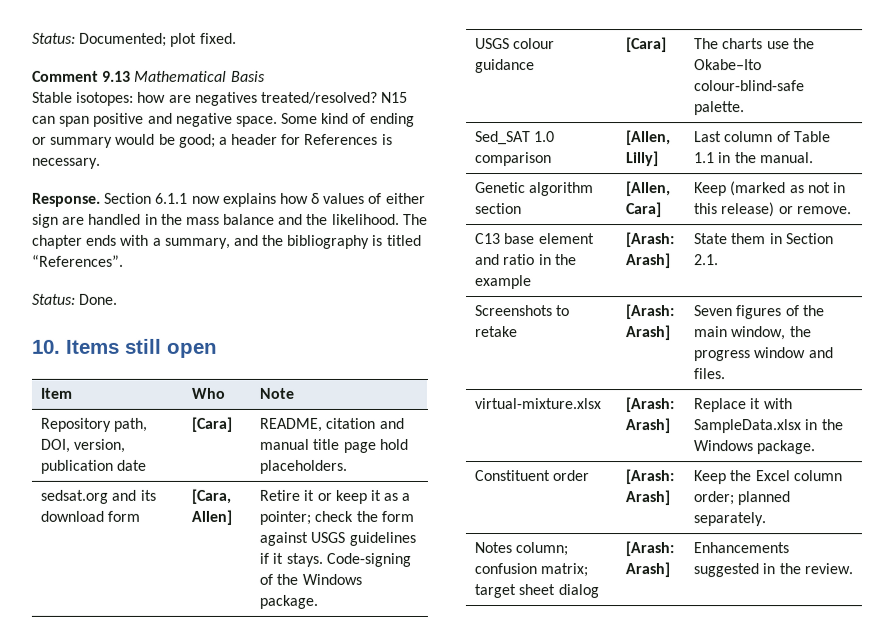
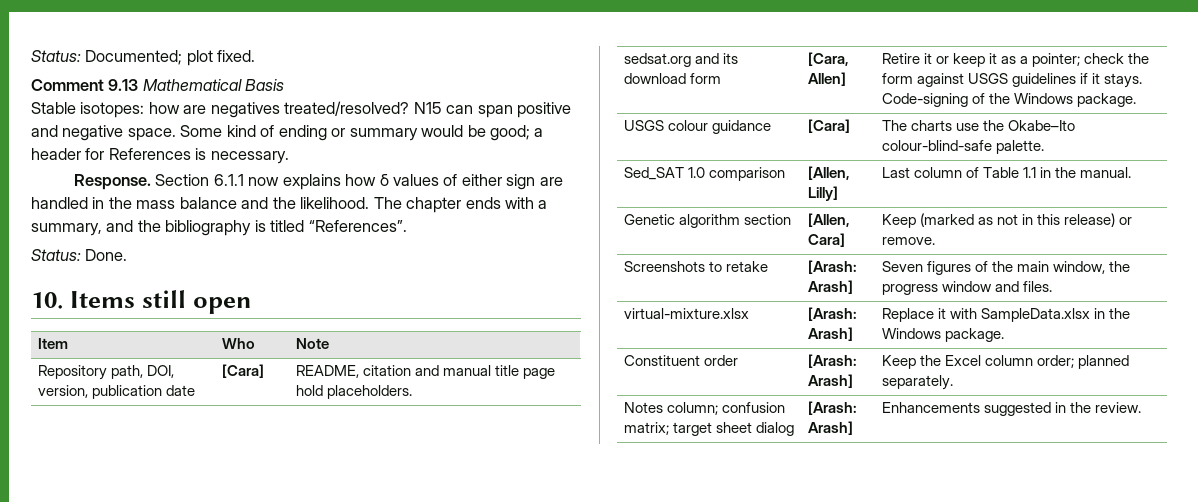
[475,233,595,245] [475,254,577,266] [475,275,533,290] [626,232,676,248] [626,253,672,269] [694,233,834,245] [694,254,720,266] // C13 base element and ratio in the example | [Arash: Arash] | State them in Section 2.1. -> (935, 241) none

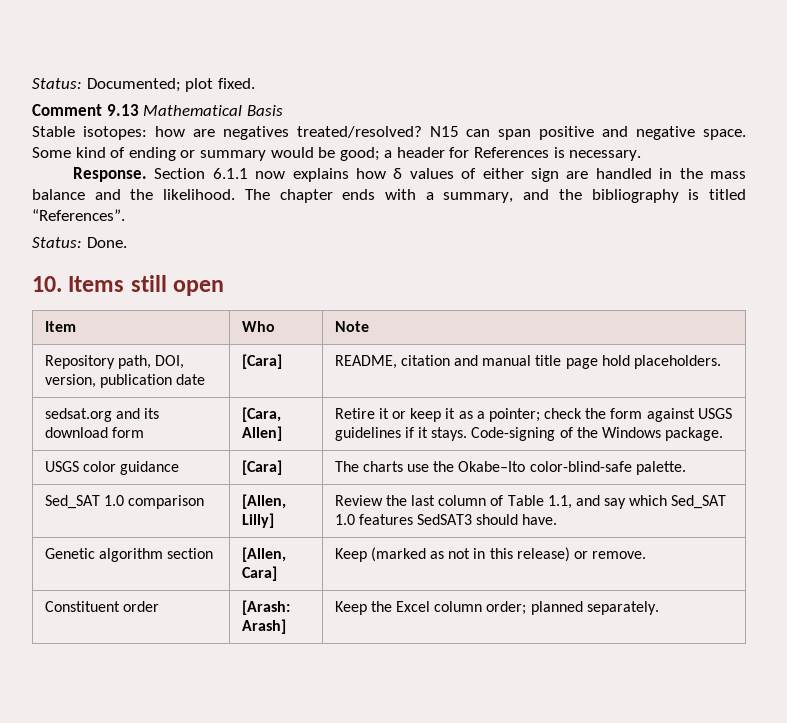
[668,120,709,131] colour -> [82,461,116,472] color
[881,140,992,151] colour-blind-safe -> [529,461,632,472] color-blind-safe
[881,167,1132,178] Last column of Table 1.1 in the manual. -> [334,495,727,509] [334,514,558,525] Review the last column of Table 1.1, and say which Sed_SAT 1.0 features SedSAT3 should have.
[623,261,769,272] [807,260,857,274] [807,280,853,294] [881,261,1131,275] [881,281,1053,295] [623,308,749,319] [807,307,857,321] [807,327,853,341] [881,308,1131,322] [881,328,1005,342] // Screenshots to retake | [Arash: Arash] | Seven figures of the main window, the progress window and files. // virtual-mixture.xlsx | [Arash: Arash] | Replace it with SampleData.xlsx in the Windows package. -> (647, 555) none
[623,402,786,415] [623,422,795,436] [807,401,857,415] [807,421,853,435] [881,402,1142,416] // Notes column; confusion matrix; target sheet dialog | [Arash: Arash] | Enhancements suggested in the review. -> (659, 608) none

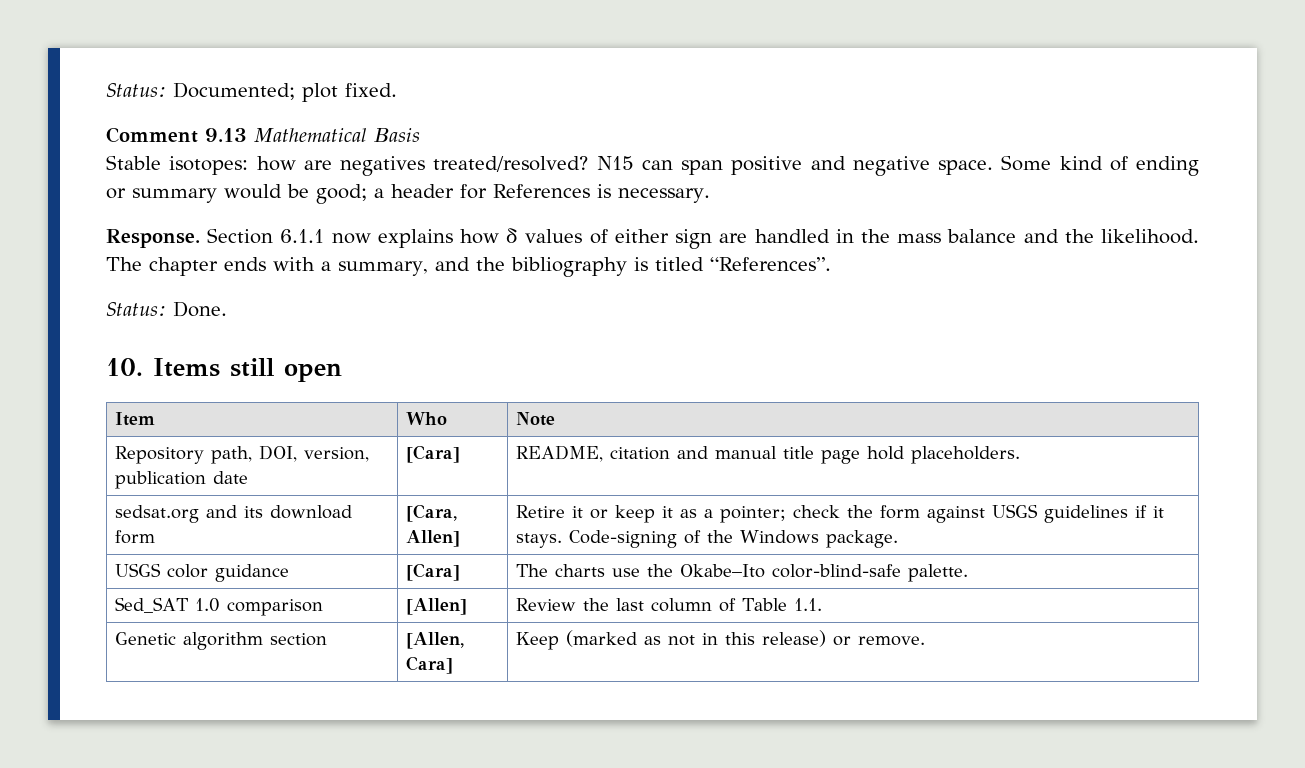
[241,494,286,509] [241,513,274,528] [Allen, Lilly] -> [406,598,468,615] [Allen]
[547,495,727,509] [334,514,558,525] 1.1, and say which Sed_SAT 1.0 features SedSAT3 should have. -> [794,598,823,611] 1.1.
[44,601,159,612] [241,600,290,615] [241,619,286,634] [334,601,659,615] // Constituent order | [Arash: Arash] | Keep the Excel column order; planned separately. -> (926, 641) none

